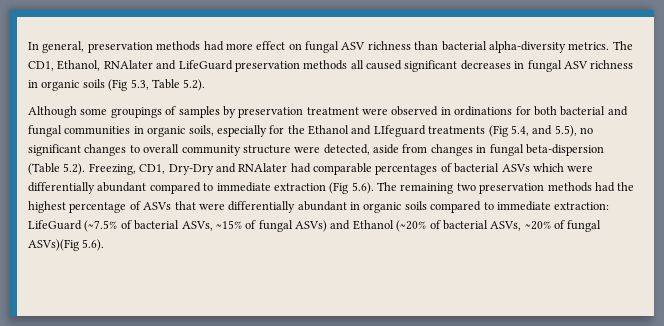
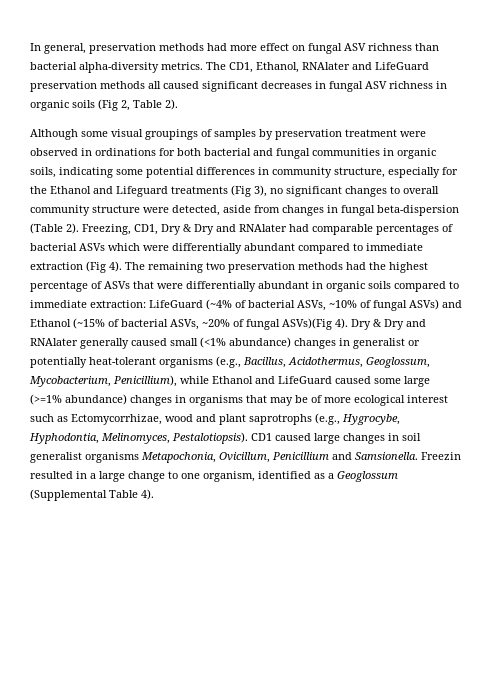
[130,79,206,91] 5.3, Table 5.2). -> [121,99,178,111] 2, Table 2).
(108, 111) none -> [111,129,143,137] visual
(214, 130) none -> [59,167,385,178] indicating some potential differences in community structure,
[373,125,426,137] LIfeguard -> [116,186,168,197] Lifeguard
[510,125,577,137] 5.4, and 5.5), -> [254,185,267,197] 3),
[63,163,86,175] 5.2). -> [66,223,79,234] 2).
[168,164,214,175] Dry-Dry -> [161,224,214,235] Dry & Dry
[351,182,374,194] 5.6). -> [109,261,122,272] 4).
[84,220,242,232] (~7.5% of bacterial ASVs, ~15% -> [206,299,357,311] (~4% of bacterial ASVs, ~10%
[396,220,427,232] (~20% -> [73,318,105,329] (~15%
[82,239,105,251] 5.6). -> [335,318,426,330] [30,337,420,349] [30,356,430,368] [29,375,430,387] [30,394,448,406] [30,413,400,425] [29,432,421,444] [30,452,461,463] [30,471,398,482] [30,489,154,501] 4). Dry & Dry and RNAlater generally caused small (<1% abundance) changes in generalist or potentially heat-tolerant organisms (e.g., Bacillus, Acidothermus, Geoglossum, Mycobacterium, Penicillium), while Ethanol and LifeGuard caused some large (>=1% abundance) changes in organisms that may be of more ecological interest such as Ectomycorrhizae, wood and plant saprotrophs (e.g., Hygrocybe, Hyphodontia, Melinomyces, Pestalotiopsis). CD1 caused large changes in soil generalist organisms Metapochonia, Ovicillum, Penicillium and Samsionella. Freezin resulted in a large change to one organism, identified as a Geoglossum (Supplemental Table 4).

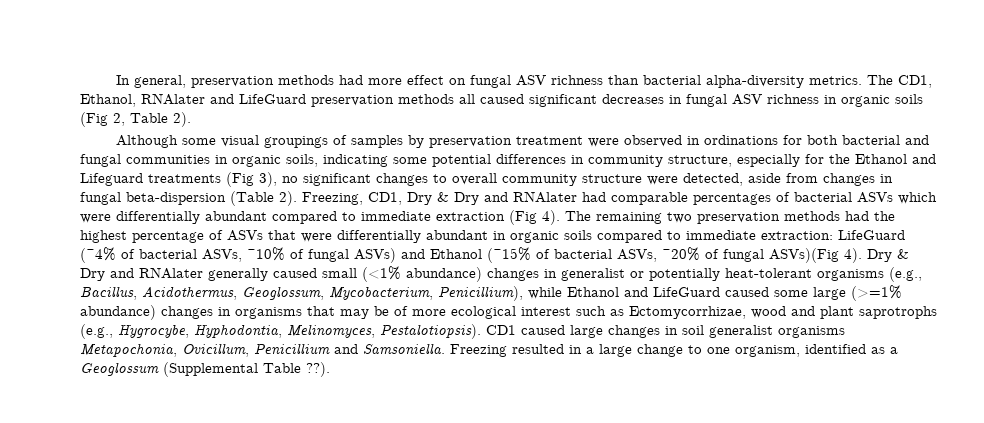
[355,452,461,460] Samsionella. Freezin -> [363,343,507,357] Samsoniella. Freezing
[141,489,154,500] 4). -> [306,362,330,377] ??).

